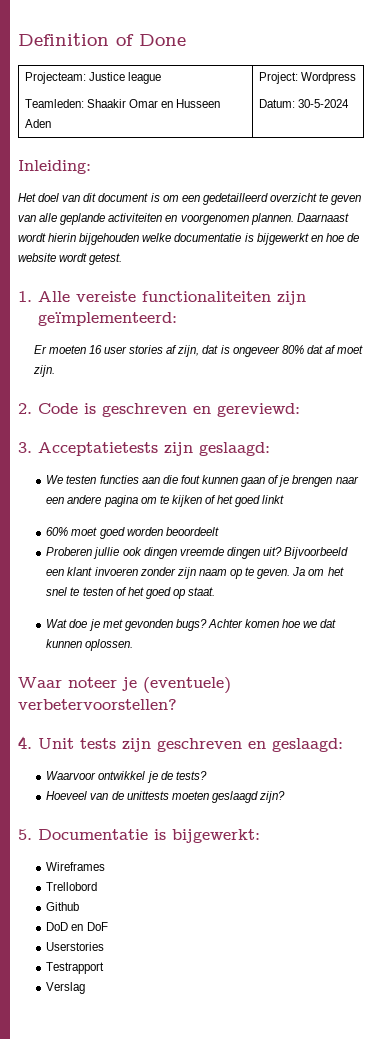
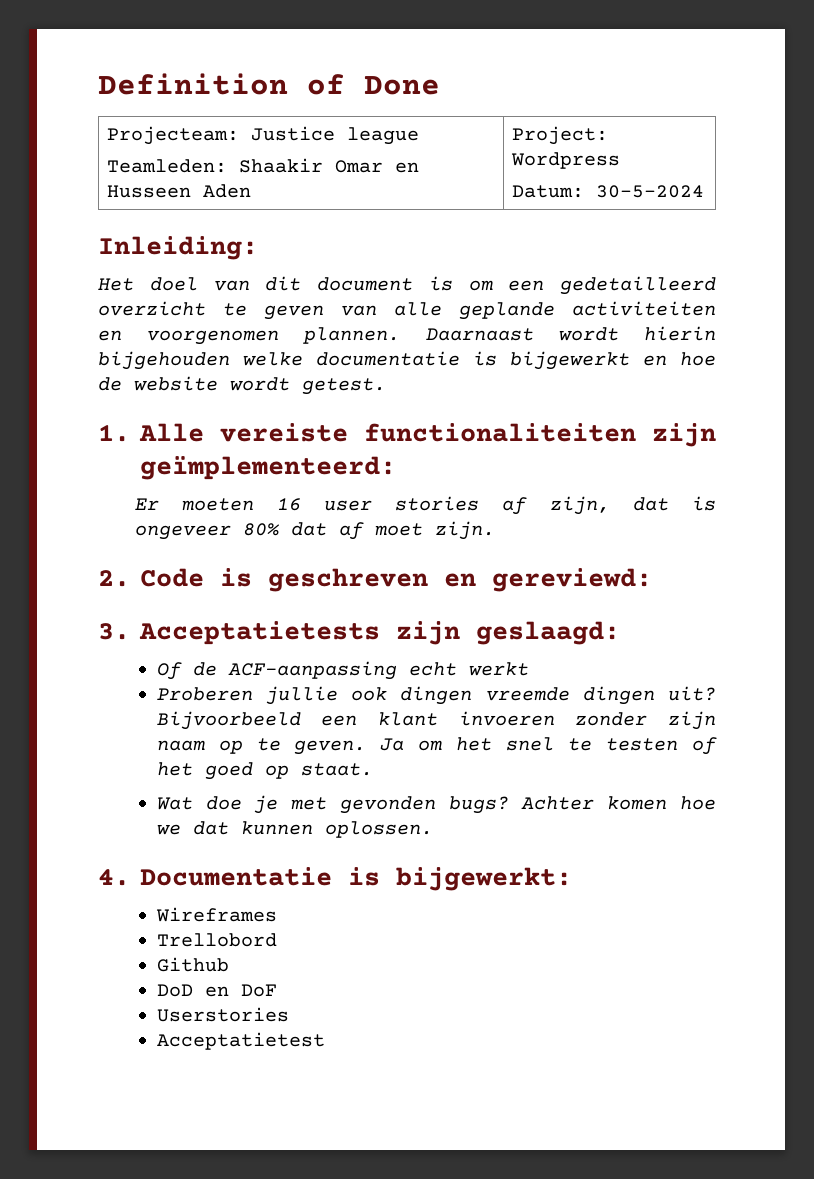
[46,475,359,487] [46,495,285,507] [46,527,219,539] We testen functies aan die fout kunnen gaan of je brengen naar een andere pagina om te kijken of het goed linkt // 60% moet goed worden beoordeelt -> [156,661,529,680] Of de ACF-aanpassing echt werkt
[18,677,231,694] [18,699,177,710] [18,736,343,752] [46,771,207,783] [46,791,285,803] [18,829,32,840] Waar noteer je (eventuele) verbetervoorstellen? // 4. Unit tests zijn geschreven en geslaagd: // Waarvoor ontwikkel je de tests? // Hoeveel van de unittests moeten geslaagd zijn? // 5. -> [98,869,130,886] 4.
[46,962,105,974] [46,982,86,994] Testrapport // Verslag -> [156,1032,325,1050] Acceptatietest

